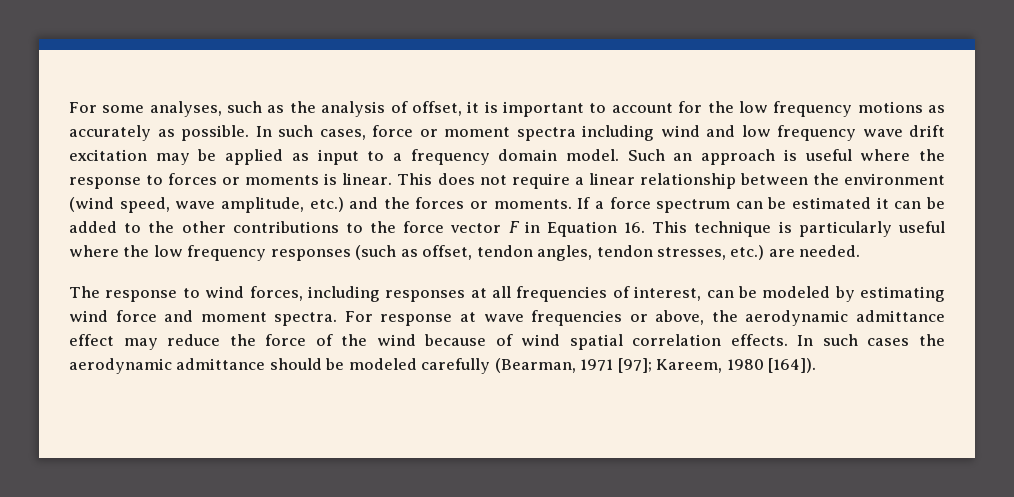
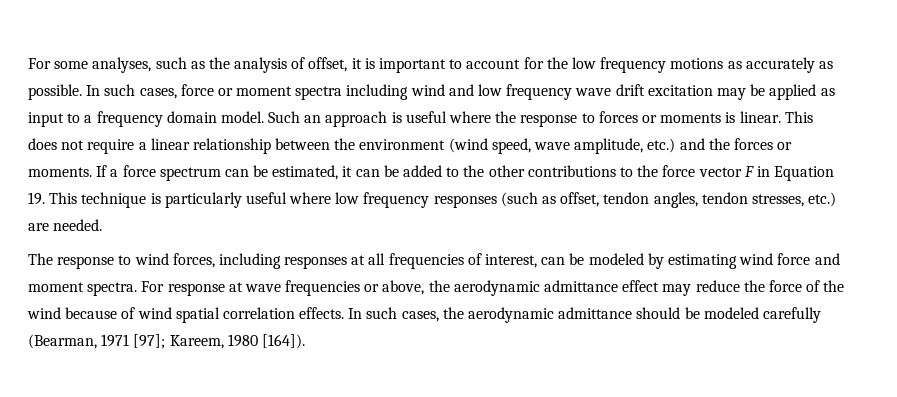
[792,197,872,209] estimated -> [272,165,339,180] estimated,
[624,222,646,233] 16. -> [28,192,45,205] 19.
[123,245,150,257] the -> (332, 198) none
[867,338,910,346] cases -> [401,311,439,322] cases,

